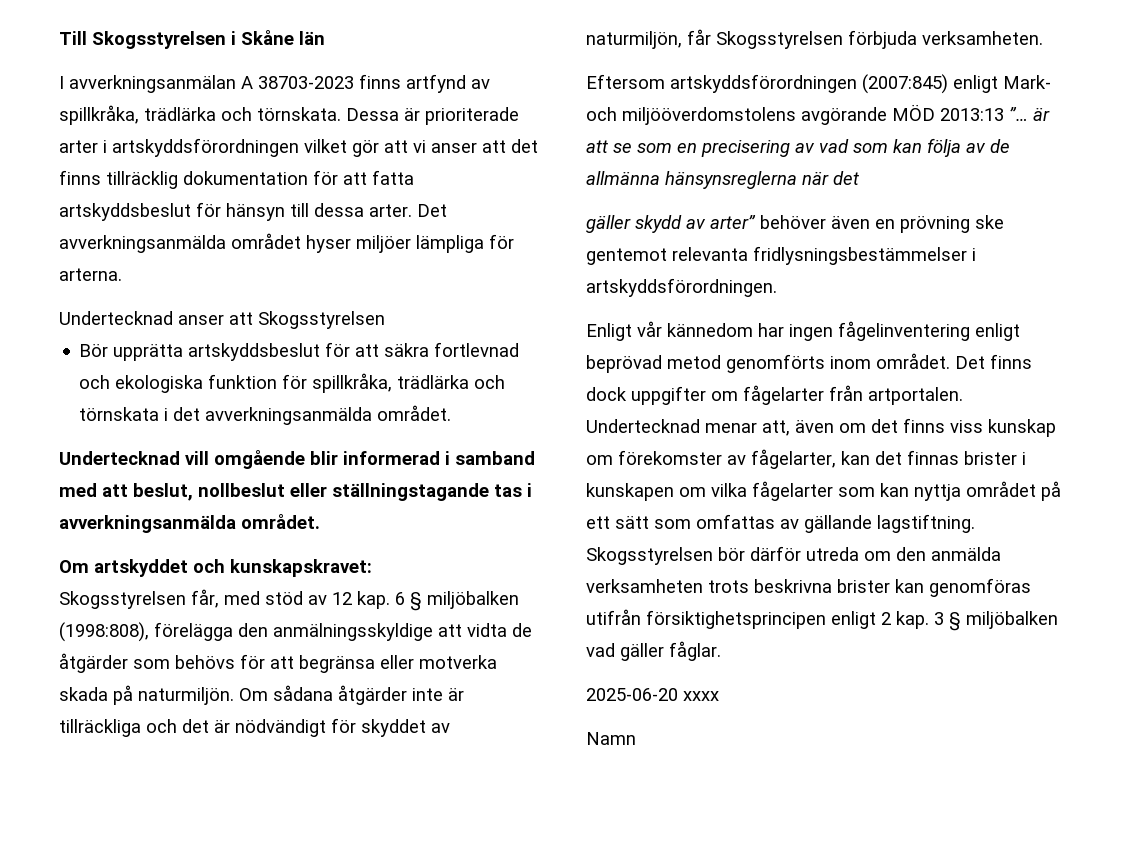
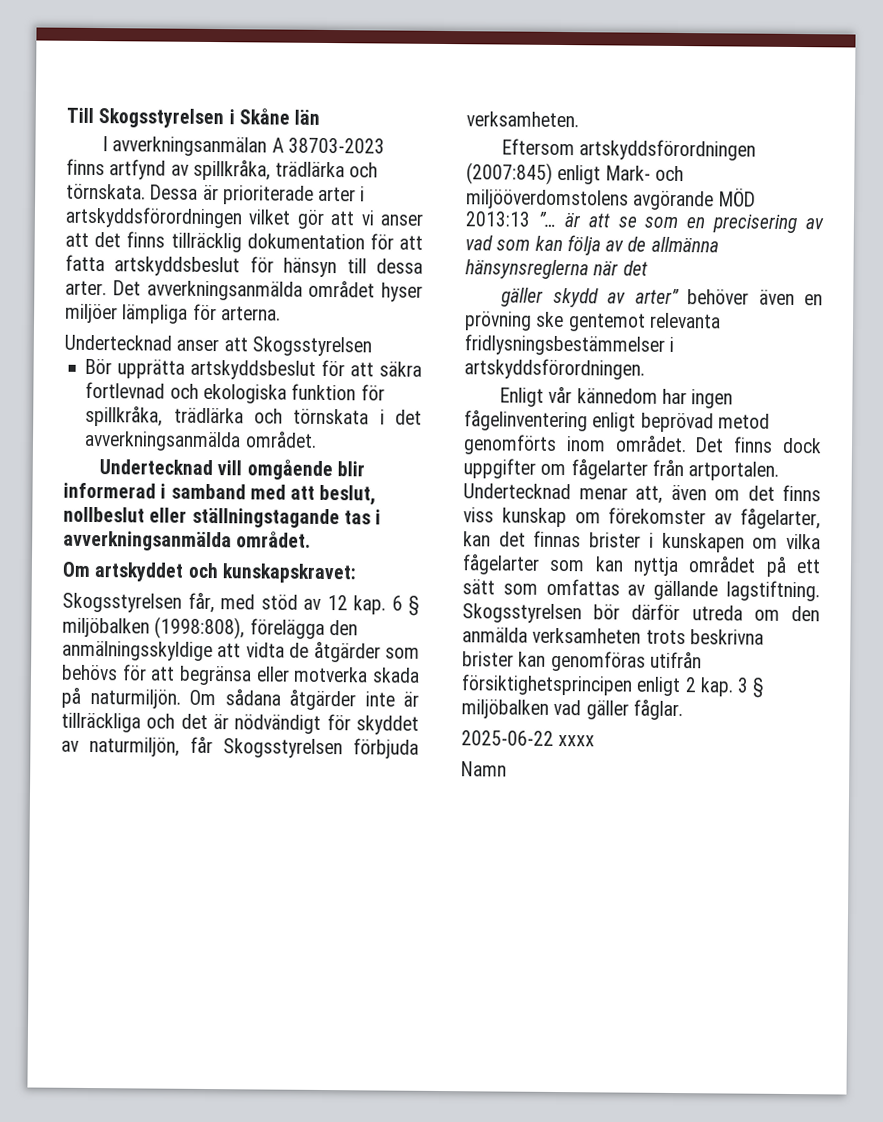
[586,688,678,701] 2025-06-20 -> [461,730,554,746] 2025-06-22

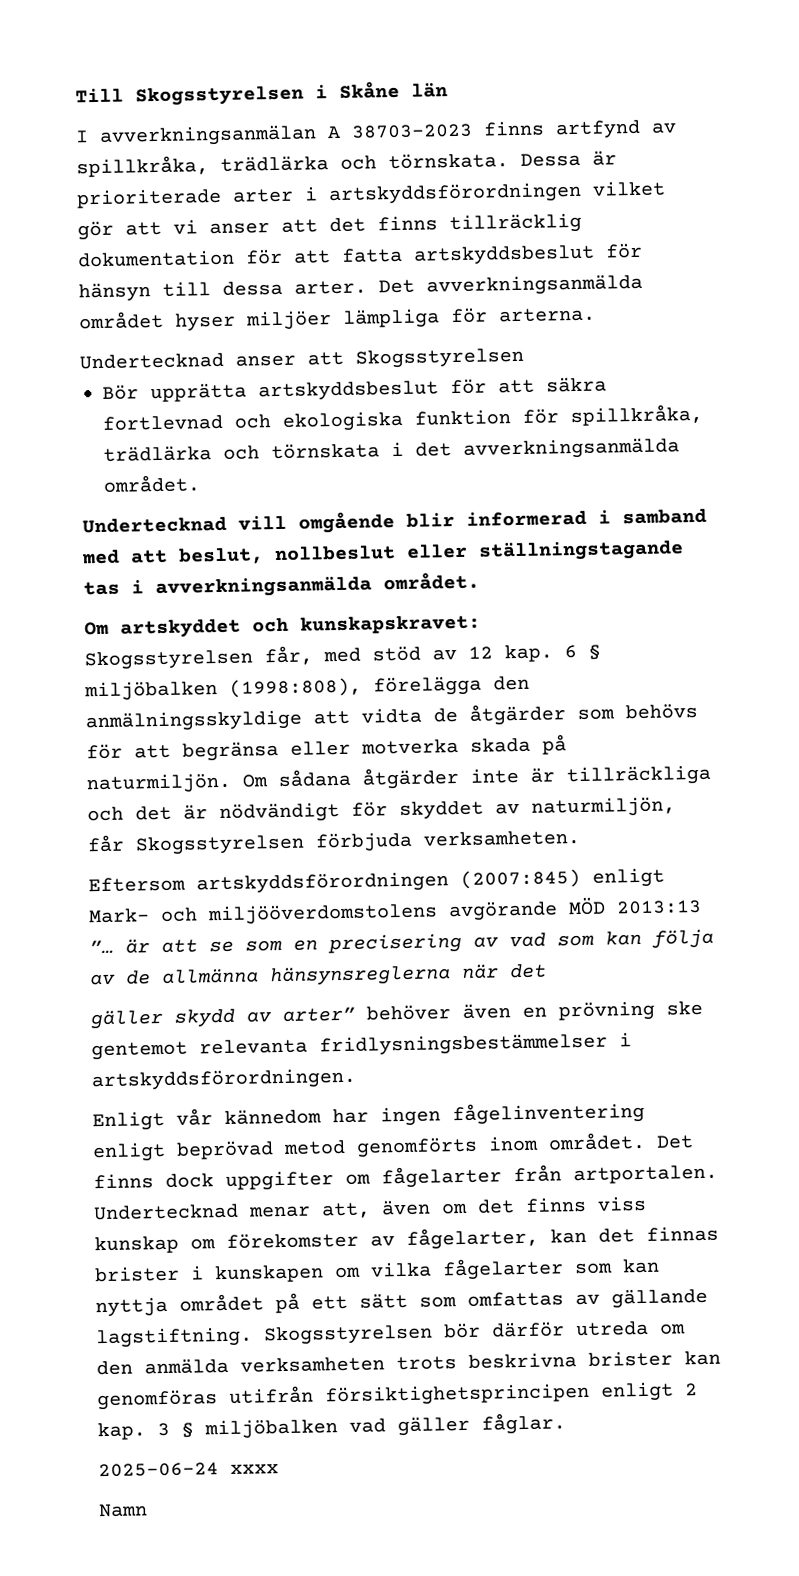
[461,730,554,746] 2025-06-22 -> [98,1462,219,1478] 2025-06-24

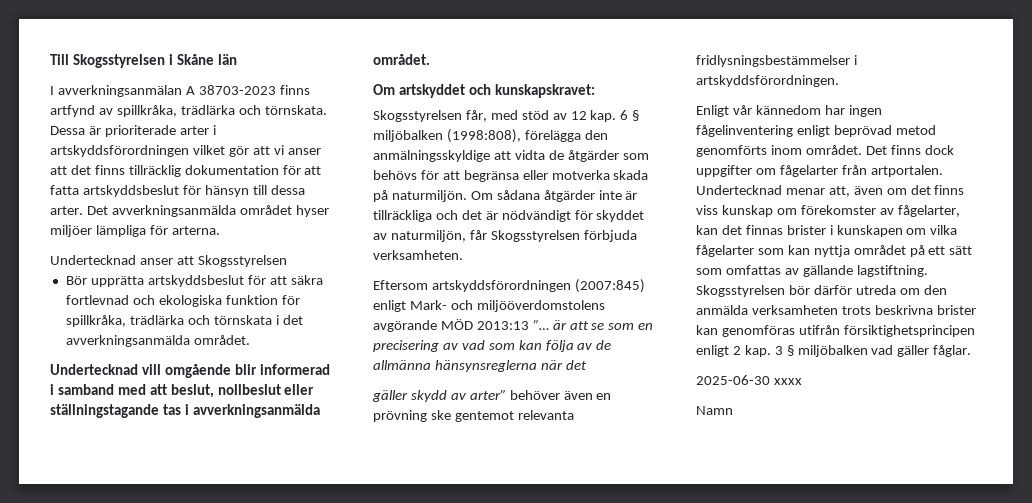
[98,1462,219,1478] 2025-06-24 -> [696,375,770,385] 2025-06-30

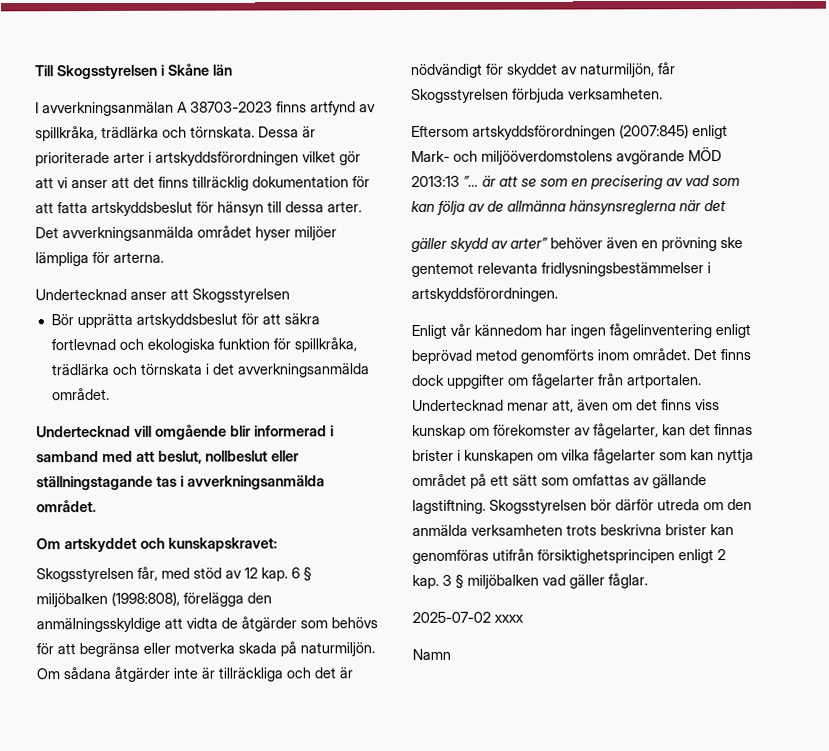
[696,375,770,385] 2025-06-30 -> [412,611,491,624] 2025-07-02

